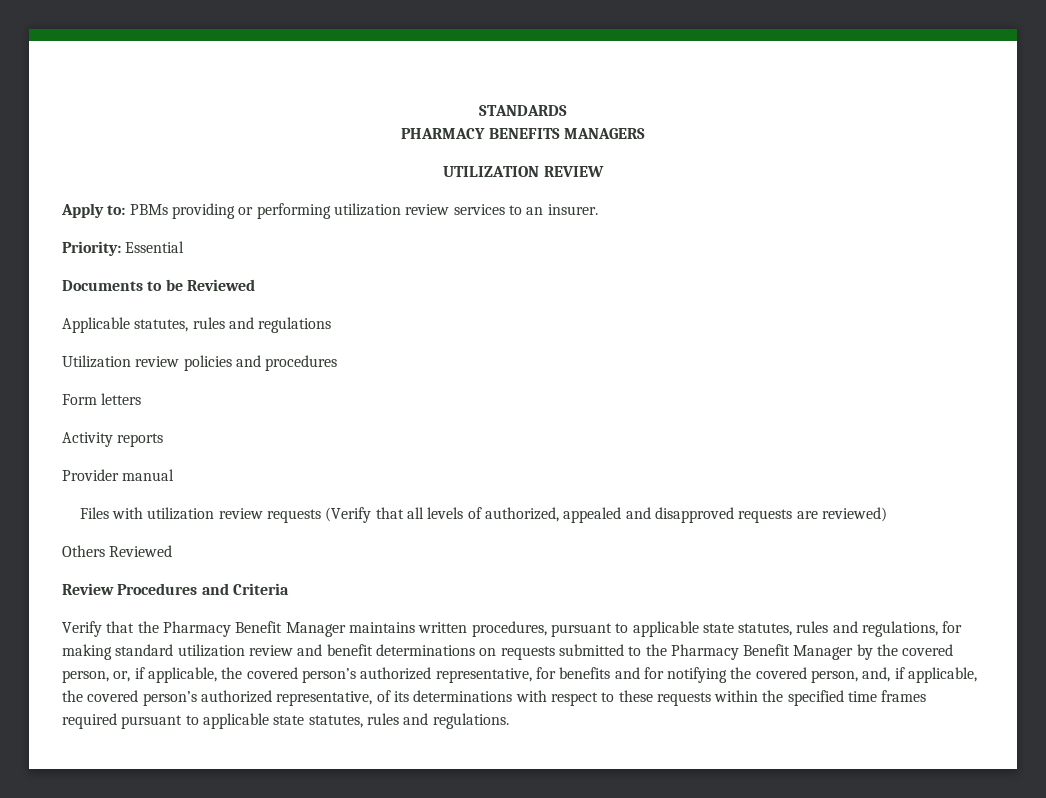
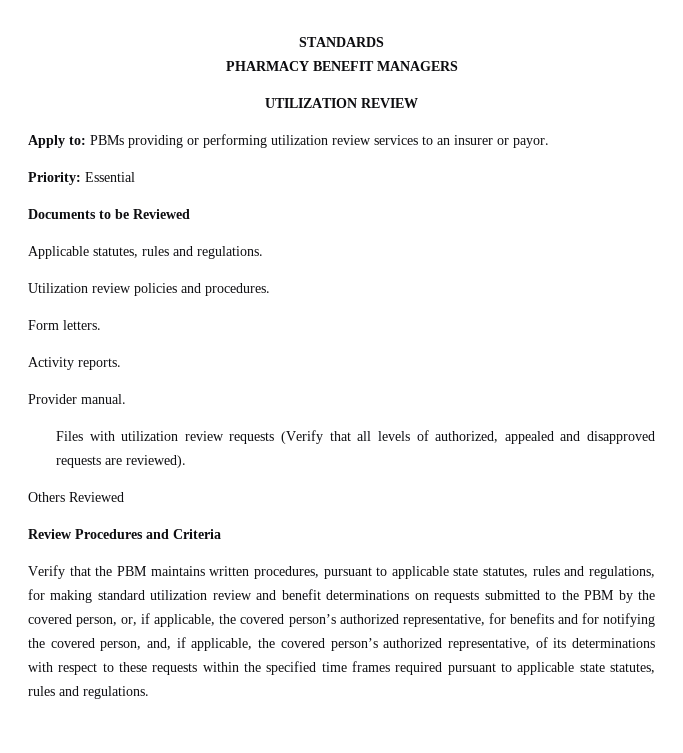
[488,128,560,139] BENEFITS -> [312,61,374,71] BENEFIT
[547,204,598,215] insurer. -> [454,135,549,148] insurer or payor.
[258,317,332,333] regulations -> [197,246,263,259] regulations.
[265,355,338,371] procedures -> [205,283,270,296] procedures.
[101,393,142,405] letters -> [63,320,101,330] letters.
[117,433,164,447] reports -> [78,358,121,370] reports.
[122,469,175,481] manual -> [81,394,126,404] manual.
[821,507,887,522] reviewed) -> [125,455,186,468] reviewed).
[162,621,346,637] Pharmacy Benefit Manager -> [116,566,147,576] PBM
[670,644,854,660] Pharmacy Benefit Manager -> [584,590,615,600] PBM

